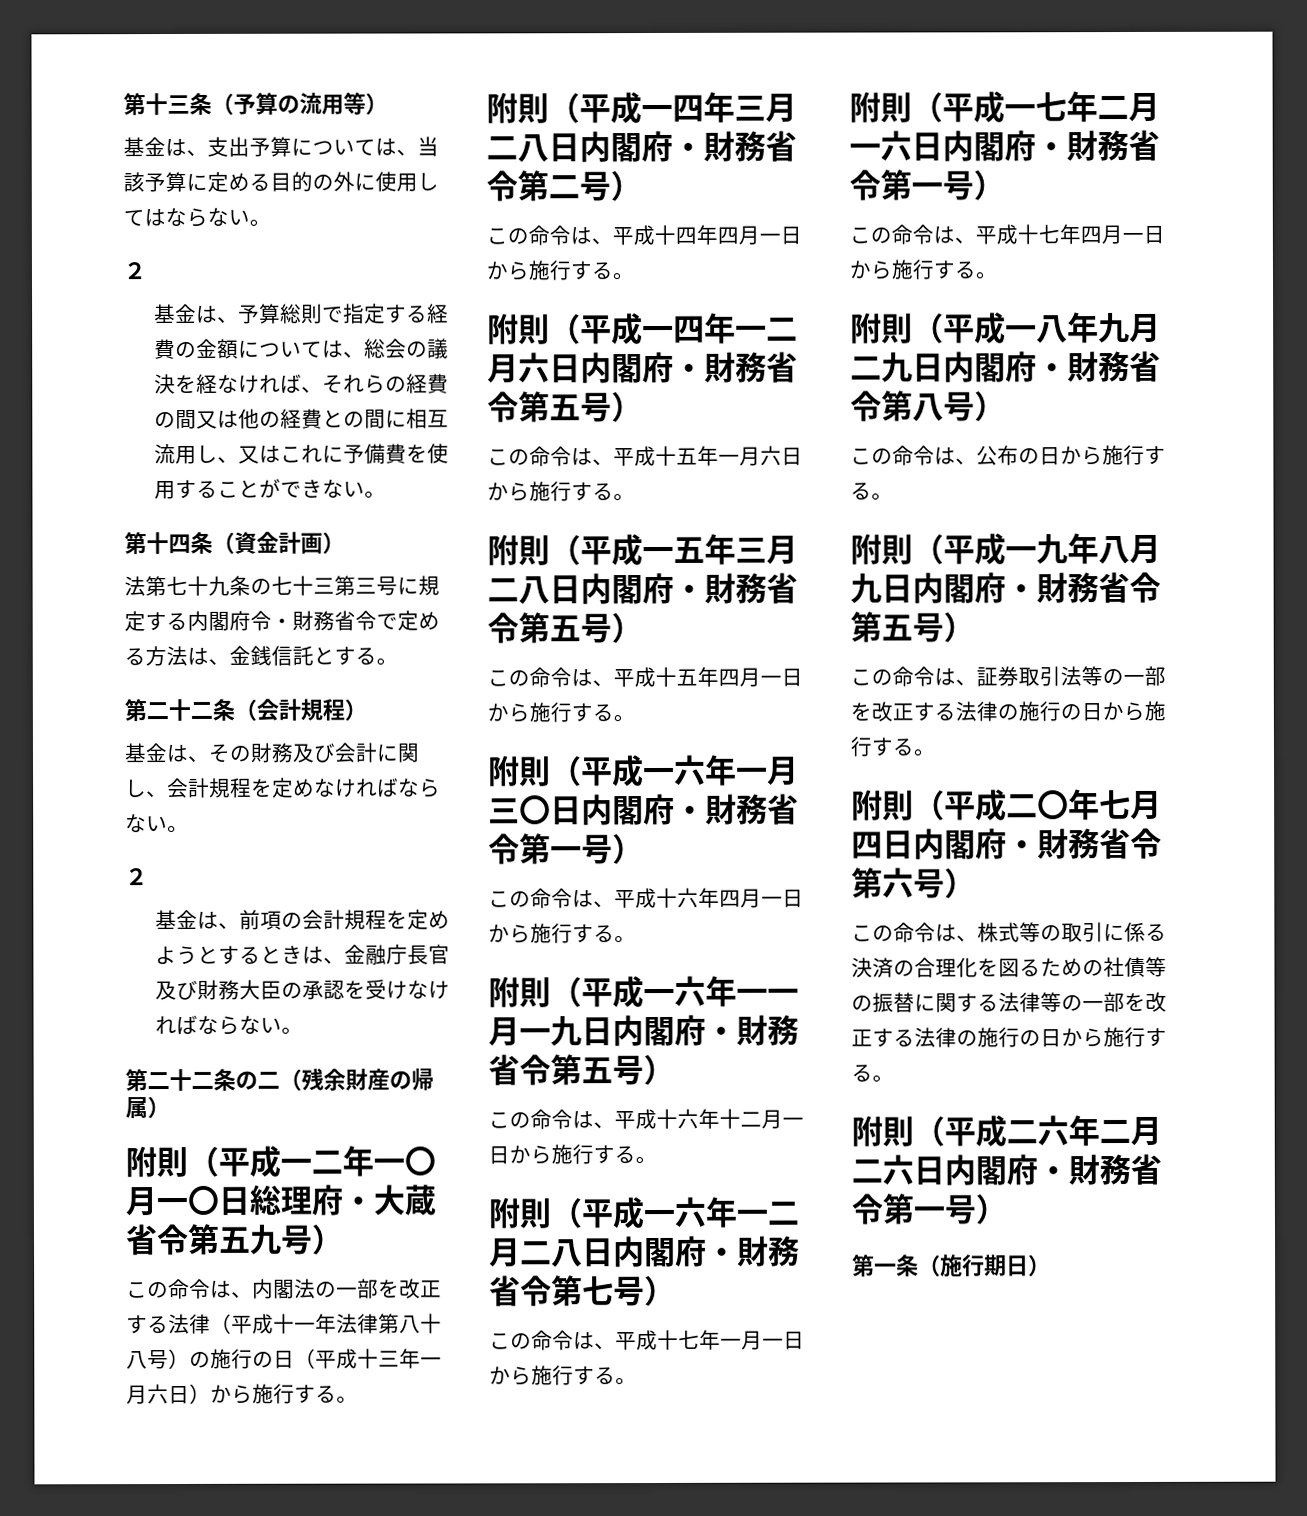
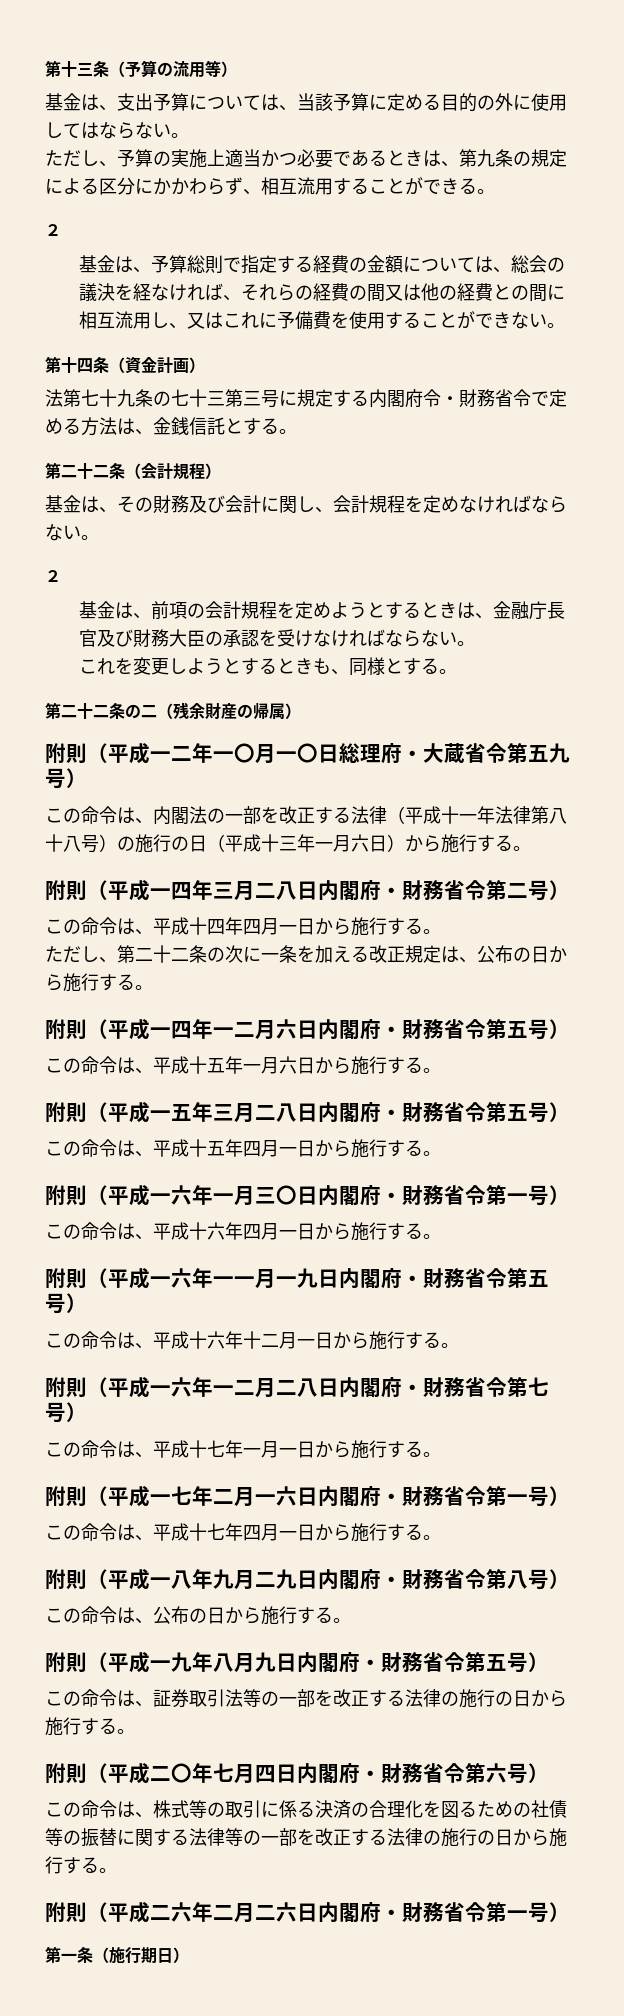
(271, 222) none -> [45,149,567,168] [45,177,495,195] // ただし、予算の実施上適当かつ必要であるときは、第九条の規定による区分にかかわらず、相互流用することができる。
(304, 1030) none -> [79,657,458,676] // これを変更しようとするときも、同様とする。
(634, 276) none -> [45,945,567,963] [45,973,153,992] // ただし、第二十二条の次に一条を加える改正規定は、公布の日から施行する。

